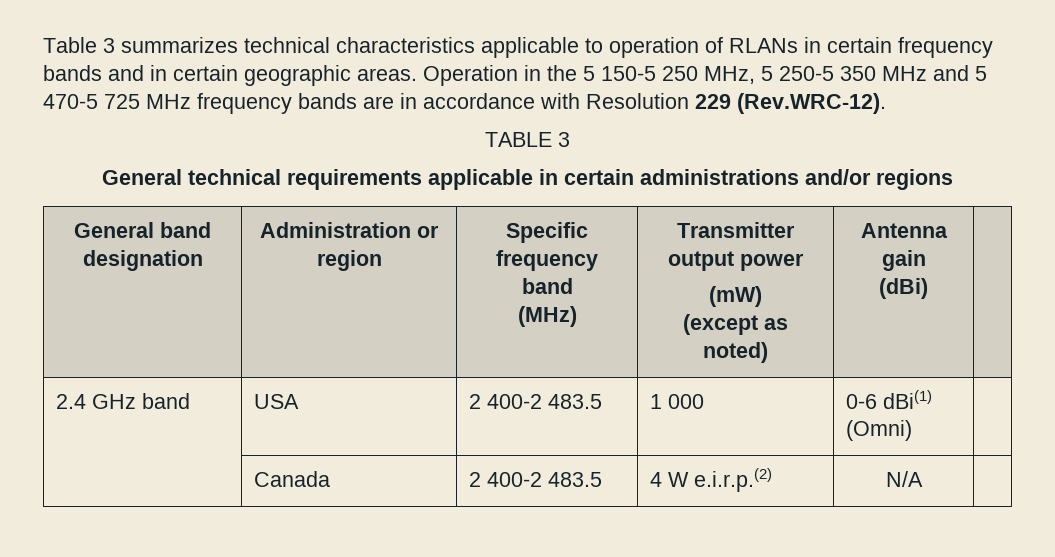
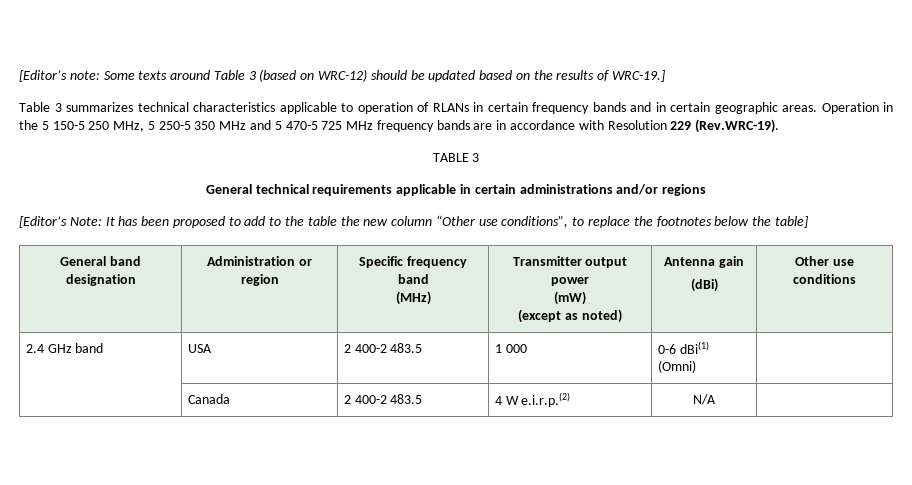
(43, 45) none -> [19,69,666,82] [Editor’s note: Some texts around Table 3 (based on WRC-12) should be updated based on the results of WRC-19.] //
[737,93,886,114] (Rev.WRC-12). -> [695,119,780,133] (Rev.WRC-19).
(953, 179) none -> [19,215,808,228] // [Editor’s Note: It has been proposed to add to the table the new column “Other use conditions”, to replace the footnotes below the table]
(928, 288) none -> [795,256,854,266] [793,274,856,284] Other use conditions

